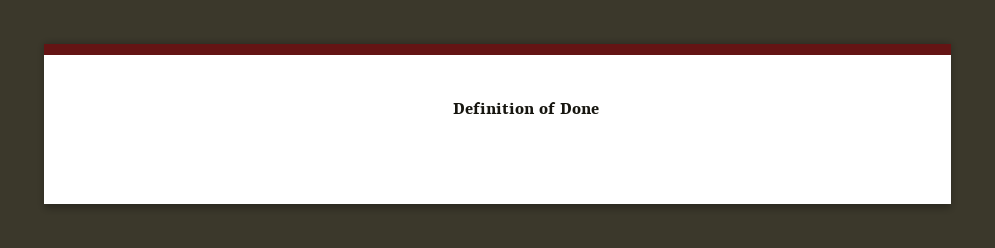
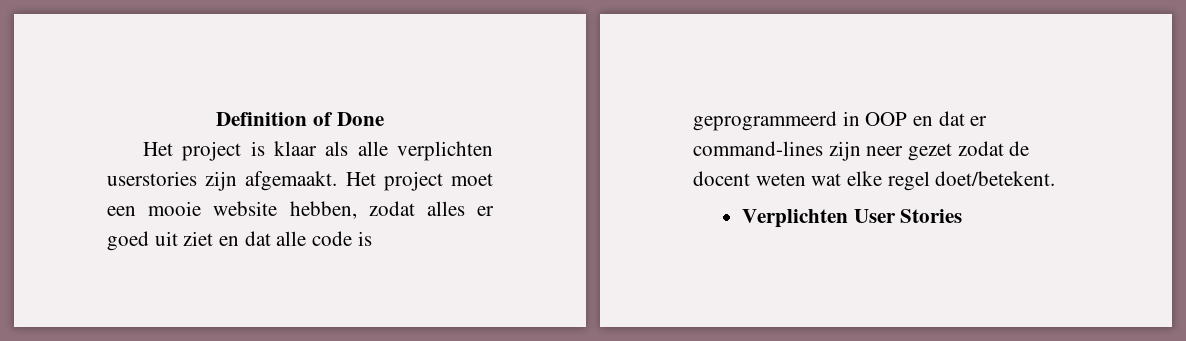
(599, 108) none -> [142,141,494,161] [107,171,493,191] [107,201,495,219] [107,231,372,251] [693,111,988,131] [693,141,1030,161] [693,171,1056,191] [741,209,963,228] // Het project is klaar als alle verplichten userstories zijn afgemaakt. Het project moet een mooie website hebben, zodat alles er goed uit ziet en dat alle code is geprogrammeerd in OOP en dat er command-lines zijn neer gezet zodat de docent weten wat elke regel doet/betekent. // Verplichten User Stories

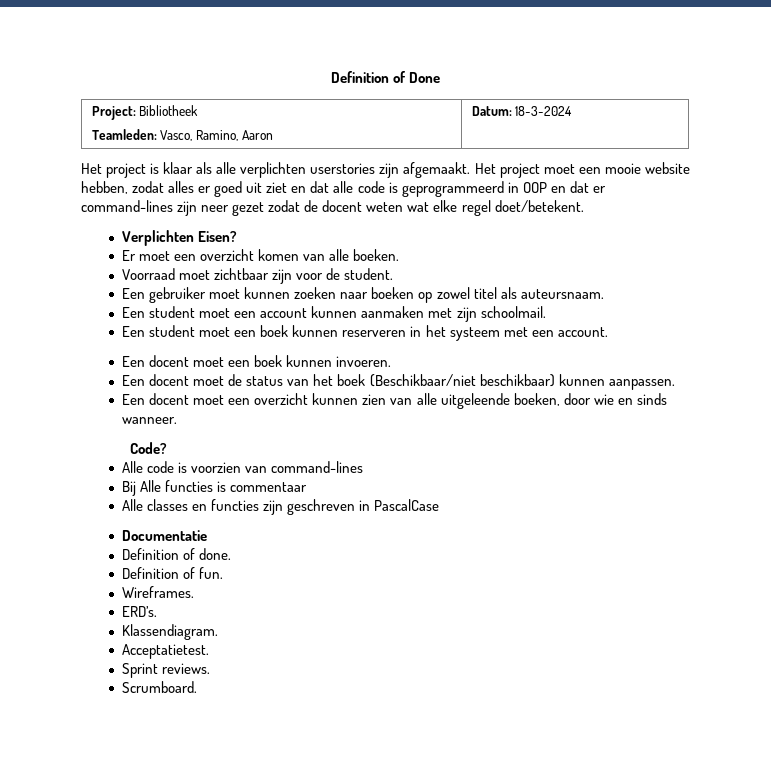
(384, 119) none -> [91,105,199,120] [91,129,273,141] [471,106,573,116] // Project: Bibliotheek // Teamleden: Vasco, Ramino, Aaron | Datum: 18-3-2024
[853,209,963,223] User Stories -> [198,231,238,242] [122,249,400,261] [122,268,394,284] [122,287,604,303] [122,306,546,322] [122,325,608,341] [122,355,392,367] [122,374,675,390] [122,393,667,409] [122,417,178,424] [130,442,168,454] [122,461,364,473] [122,480,308,496] [122,499,440,515] [122,530,208,541] [122,548,232,560] [122,567,224,579] [122,586,195,598] [122,606,158,617] [122,624,219,640] [122,644,210,659] [122,663,211,678] [122,681,198,693] Eisen? // Er moet een overzicht komen van alle boeken. // Voorraad moet zichtbaar zijn voor de student. // Een gebruiker moet kunnen zoeken naar boeken op zowel titel als auteursnaam. // Een student moet een account kunnen aanmaken met zijn schoolmail. // Een student moet een boek kunnen reserveren in het systeem met een account. // Een docent moet een boek kunnen invoeren. // Een docent moet de status van het boek (Beschikbaar/niet beschikbaar) kunnen aanpassen. // Een docent moet een overzicht kunnen zien van alle uitgeleende boeken, door wie en sinds wanneer. // Code? // Alle code is voorzien van command-lines // Bij Alle functies is commentaar // Alle classes en functies zijn geschreven in PascalCase // Documentatie // Definition of done. // Definition of fun. // Wireframes. // ERD’s. // Klassendiagram. // Acceptatietest. // Sprint reviews. // Scrumboard.

